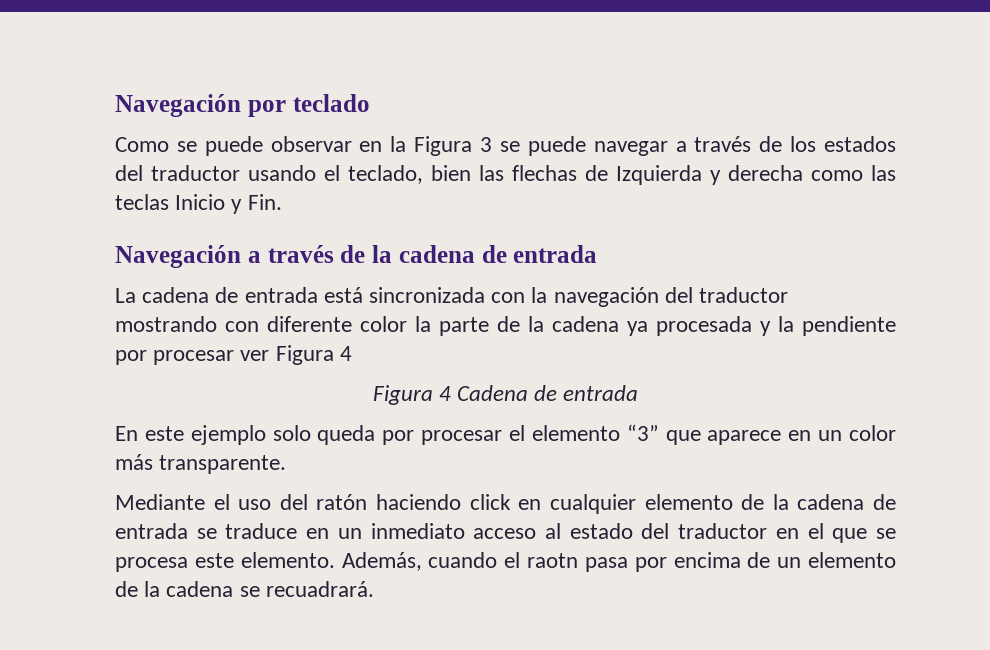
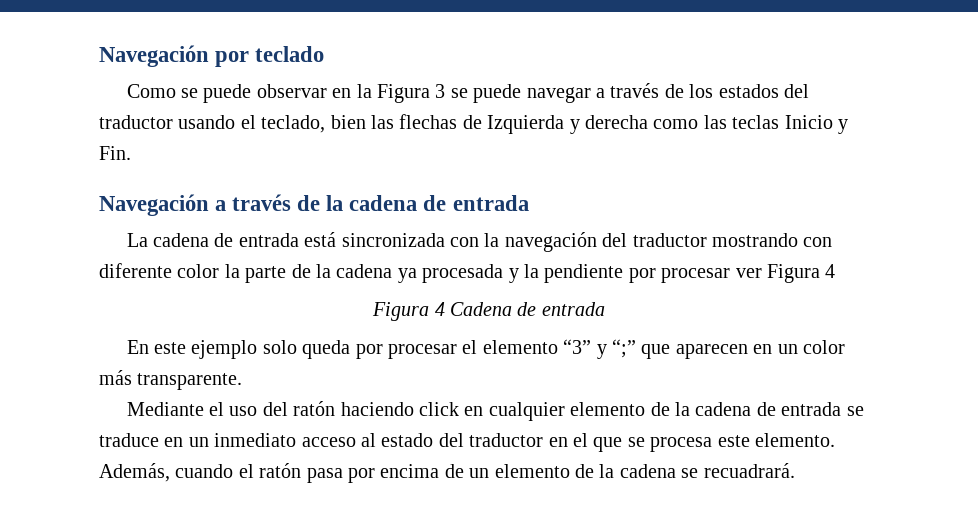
[665,430,782,445] que aparece -> [596,339,748,359] y “;” que aparecen
[527,553,578,568] raotn -> [259,463,302,478] ratón

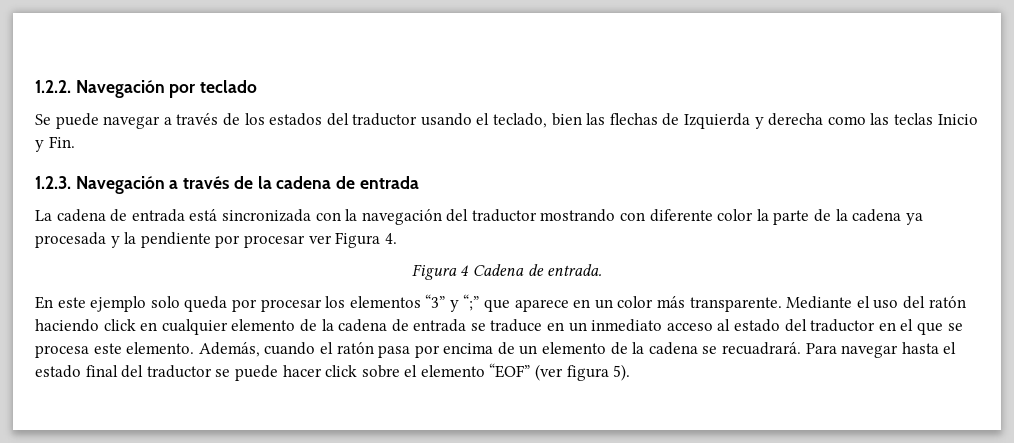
(99, 56) none -> [35,80,71,93] 1.2.2.
[126,84,468,103] Como se puede observar en la Figura 3 se -> [35,114,51,125] Se
(131, 153) none -> [35,176,71,189] 1.2.3.
[825,264,836,278] 4 -> [384,233,397,244] 4.
[541,302,605,316] entrada -> [547,264,603,276] entrada.
[462,340,558,354] el elemento -> [325,296,421,308] los elementos
[675,344,748,359] aparecen -> [514,299,569,312] aparece
(243, 381) // -> (782, 304) none
(795, 470) none -> [805,342,957,358] [35,363,631,381] Para navegar hasta el estado final del traductor se puede hacer click sobre el elemento “EOF” (ver figura 5).

